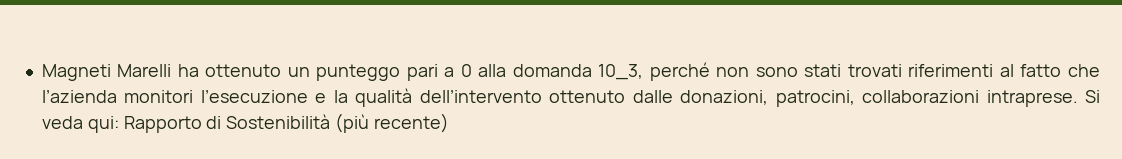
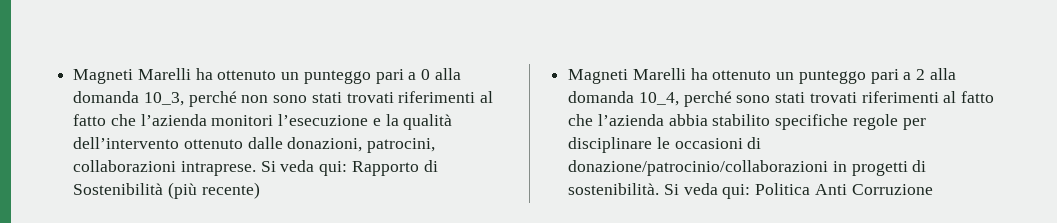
(449, 123) none -> [568,68,956,84] [568,91,995,107] [568,114,926,130] [568,137,762,153] [568,160,927,176] [568,183,933,199] // Magneti Marelli ha ottenuto un punteggo pari a 2 alla domanda 10_4, perché sono stati trovati riferimenti al fatto che l’azienda abbia stabilito specifiche regole per disciplinare le occasioni di donazione/patrocinio/collaborazioni in progetti di sostenibilità. Si veda qui: Politica Anti Corruzione

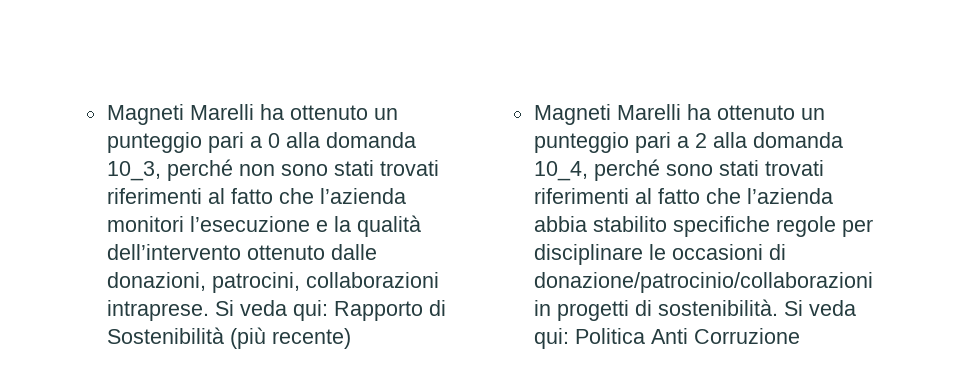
[73,68,371,84] Magneti Marelli ha ottenuto un punteggo -> [106,104,398,125] [106,132,202,153] Magneti Marelli ha ottenuto un punteggio
[798,70,866,84] punteggo -> [533,132,629,153] punteggio

